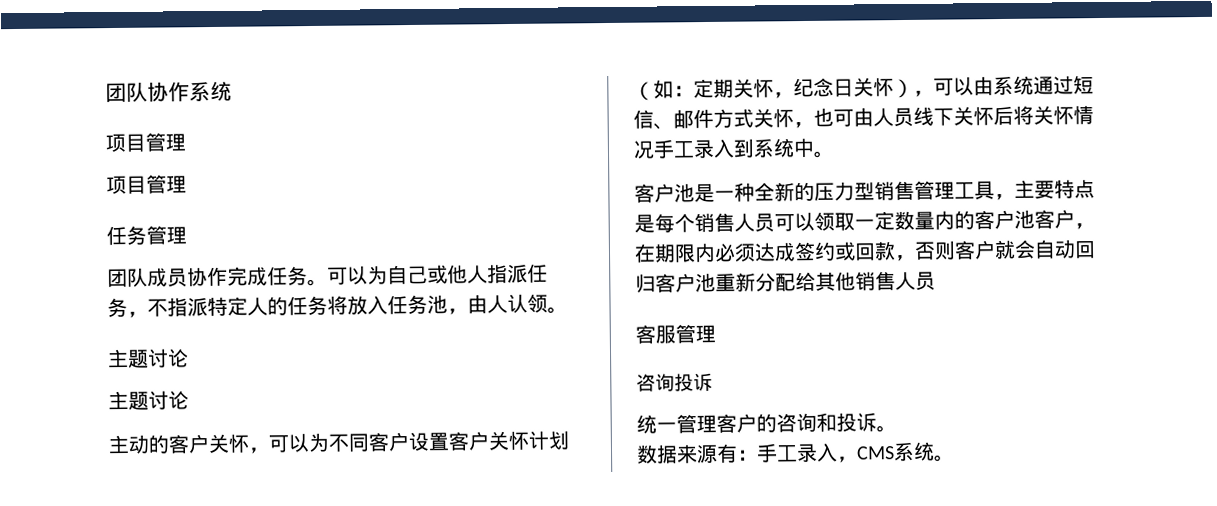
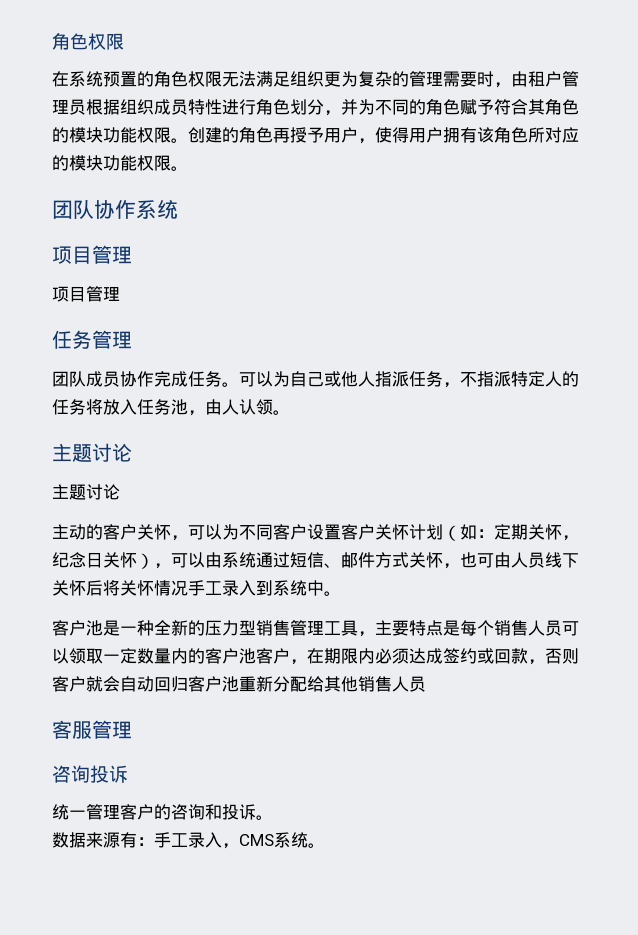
(105, 92) none -> [52,33,124,50] [52,70,579,88] [52,98,579,116] [52,126,579,144] [52,155,188,171] 角色权限 // 在系统预置的角色权限无法满足组织更为复杂的管理需要时，由租户管理员根据组织成员特性进行角色划分，并为不同的角色赋予符合其角色的模块功能权限。创建的角色再授予用户，使得用户拥有该角色所对应的模块功能权限。 //

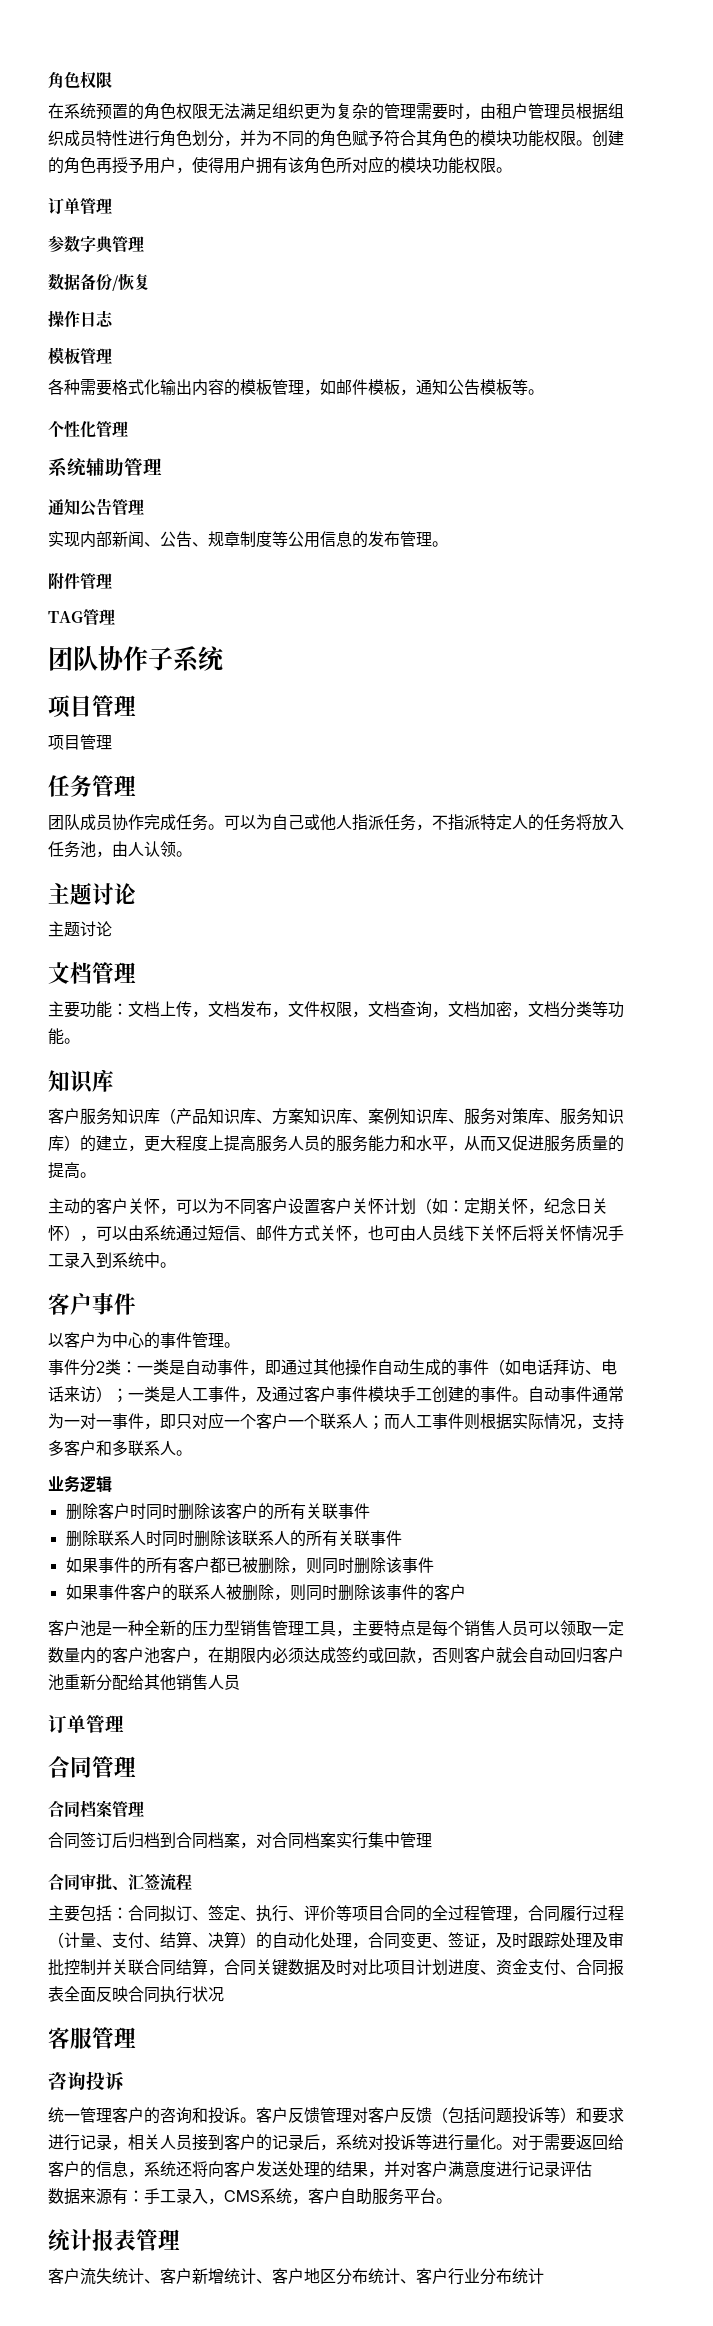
(188, 168) none -> [48,198,112,215] [48,235,144,254] [48,273,150,291] [48,310,114,327] [48,347,112,365] [48,379,544,396] [48,420,128,438] [48,457,162,477] [48,498,144,517] [48,531,448,548] [48,572,112,590] [48,609,115,626] // 订单管理 // 参数字典管理 // 数据备份/恢复 // 操作日志 // 模板管理 // 各种需要格式化输出内容的模板管理，如邮件模板，通知公告模板等。 // 个性化管理 // 系统辅助管理 // 通知公告管理 // 实现内部新闻、公告、规章制度等公用信息的发布管理。 // 附件管理 // TAG管理
(136, 209) none -> [148,647,173,671] 子
(120, 492) none -> [48,962,136,984] [48,1001,624,1018] [48,1028,80,1045] [48,1069,114,1094] [48,1108,624,1125] [48,1135,624,1152] [48,1162,96,1179] // 文档管理 // 主要功能：文档上传，文档发布，文件权限，文档查询，文档加密，文档分类等功能。 // 知识库 // 客户服务知识库（产品知识库、方案知识库、案例知识库、服务对策库、服务知识库）的建立，更大程度上提高服务人员的服务能力和水平，从而又促进服务质量的提高。
(341, 593) none -> [48,1293,136,1315] [48,1332,240,1349] [48,1359,617,1376] [48,1386,624,1403] [48,1412,624,1430] [48,1440,192,1456] [48,1475,112,1493] [65,1503,370,1520] [65,1530,402,1547] [65,1557,434,1574] [65,1584,466,1601] // 客户事件 // 以客户为中心的事件管理。 // 事件分2类：一类是自动事件，即通过其他操作自动生成的事件（如电话拜访、电话来访）；一类是人工事件，及通过客户事件模块手工创建的事件。自动事件通常为一对一事件，即只对应一个客户一个联系人；而人工事件则根据实际情况，支持多客户和多联系人。 // 业务逻辑 // 删除客户时同时删除该客户的所有关联事件 // 删除联系人时同时删除该联系人的所有关联事件 // 如果事件的所有客户都已被删除，则同时删除该事件 // 如果事件客户的联系人被删除，则同时删除该事件的客户
(426, 684) none -> [48,1715,124,1733] [48,1756,136,1778] [48,1800,144,1818] [48,1832,432,1849] [48,1873,192,1891] [48,1905,624,1922] [48,1931,624,1949] [48,1958,624,1976] [48,1986,224,2003] // 订单管理 // 合同管理 // 合同档案管理 // 合同签订后归档到合同档案，对合同档案实行集中管理 // 合同审批、汇签流程 // 主要包括：合同拟订、签定、执行、评价等项目合同的全过程管理，合同履行过程（计量、支付、结算、决算）的自动化处理，合同变更、签证，及时跟踪处理及审批控制并关联合同结算，合同关键数据及时对比项目计划进度、资金支付、合同报表全面反映合同执行状况
(273, 817) none -> [256,2107,624,2124] [48,2134,624,2151] [48,2161,592,2178] 客户反馈管理对客户反馈（包括问题投诉等）和要求进行记录，相关人员接到客户的记录后，系统对投诉等进行量化。对于需要返回给客户的信息，系统还将向客户发送处理的结果，并对客户满意度进行记录评估
[308,843,325,848] 。 -> [292,2188,452,2205] [48,2229,180,2251] [48,2268,544,2285] ，客户自助服务平台。 // 统计报表管理 // 客户流失统计、客户新增统计、客户地区分布统计、客户行业分布统计

